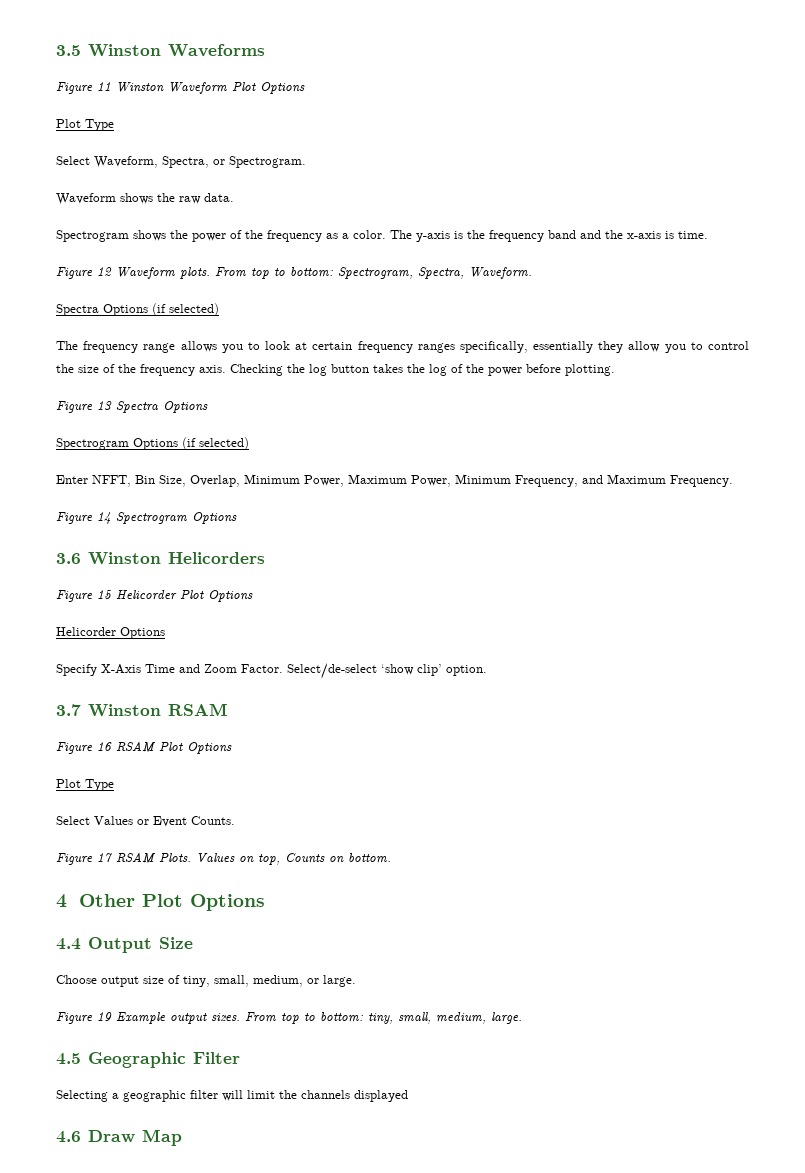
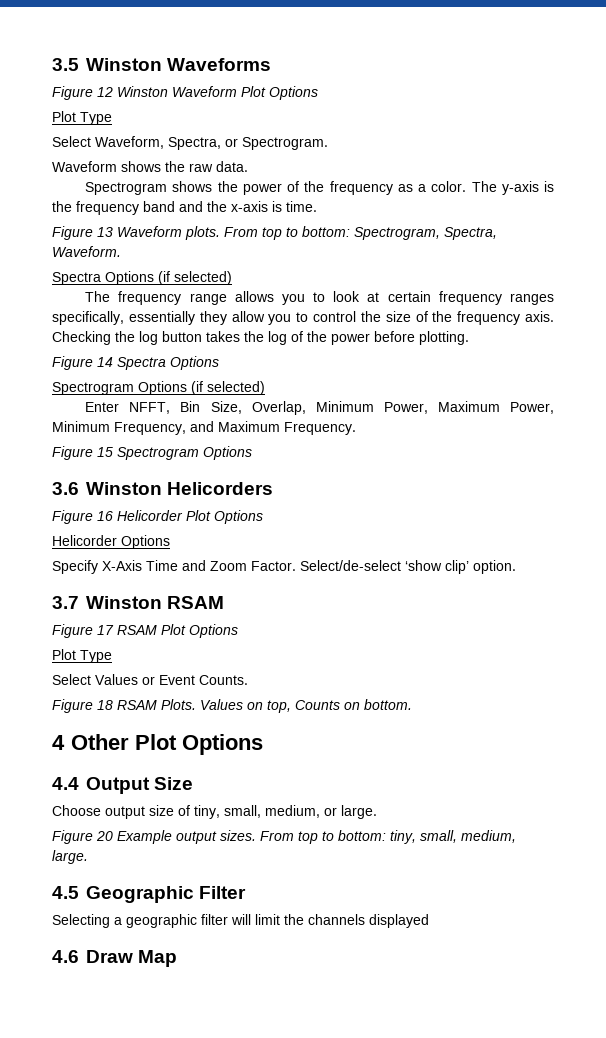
[97,82,111,91] 11 -> [97,87,113,97] 12
[97,267,112,276] 12 -> [97,227,113,237] 13
[97,401,112,410] 13 -> [97,357,113,367] 14
[97,512,111,524] 14 -> [97,447,113,457] 15
[97,590,112,599] 15 -> [97,511,113,521] 16
[97,742,112,751] 16 -> [97,625,114,635] 17
[97,853,113,862] 17 -> [97,700,113,710] 18
[97,1012,112,1021] 19 -> [96,831,113,841] 20

